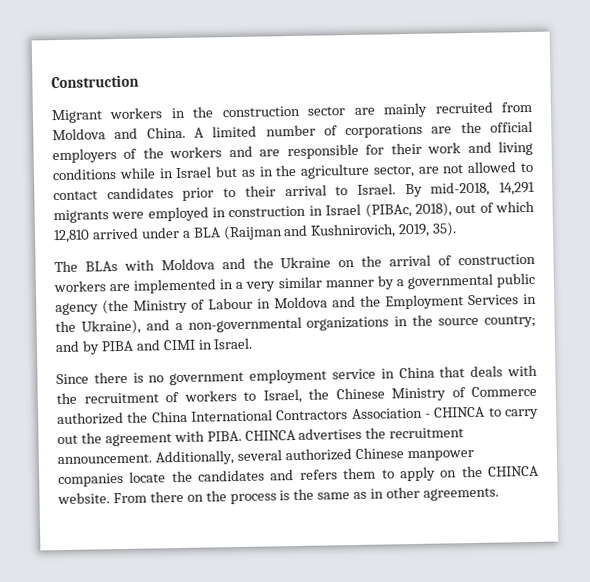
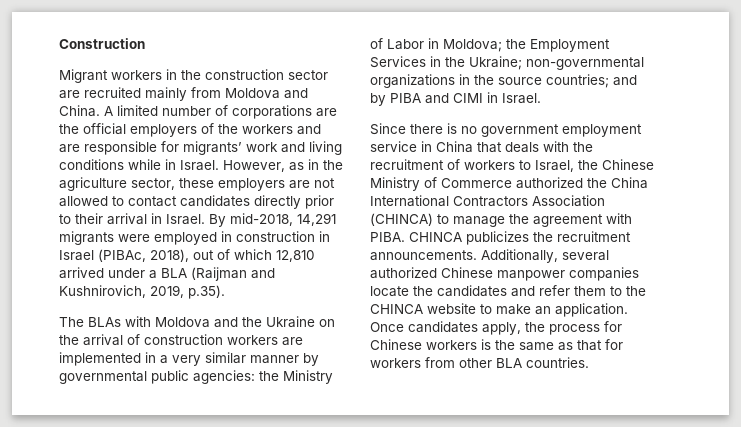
[383,101,493,118] mainly recruited -> [84,87,187,101] recruited mainly
[390,142,422,155] their -> [183,141,242,155] migrants’
[175,165,239,179] Israel but -> [180,160,285,172] Israel. However,
(415, 171) none -> [179,178,285,191] these employers
(174, 193) none -> [254,195,301,209] directly
[335,186,349,196] to -> [151,213,162,224] in
[432,222,458,237] 35). -> [188,285,225,299] p.35).
[395,279,404,287] a -> (319, 359) none
[55,295,356,316] agency (the Ministry of Labour in Moldova and -> [193,370,333,384] [370,38,502,52] agencies: the Ministry of Labor in Moldova;
[80,319,183,335] Ukraine), and a -> [469,56,522,70] Ukraine;
[484,314,537,328] country; -> [546,74,609,88] countries;
[425,406,539,420] [57,434,78,445] - CHINCA to carry out -> [370,213,505,227] (CHINCA) to manage
[298,427,465,440] [57,453,152,465] advertises the recruitment announcement. -> [466,231,631,245] [370,250,477,261] publicizes the recruitment announcements.
[299,469,338,480] refers -> [539,285,570,296] refer
[399,465,540,482] [57,486,499,505] apply on the CHINCA website. From there on the process is the same as in other agreements. -> [626,286,646,296] [370,303,628,317] [370,321,622,335] [370,339,623,351] [370,357,589,368] the CHINCA website to make an application. Once candidates apply, the process for Chinese workers is the same as that for workers from other BLA countries.

